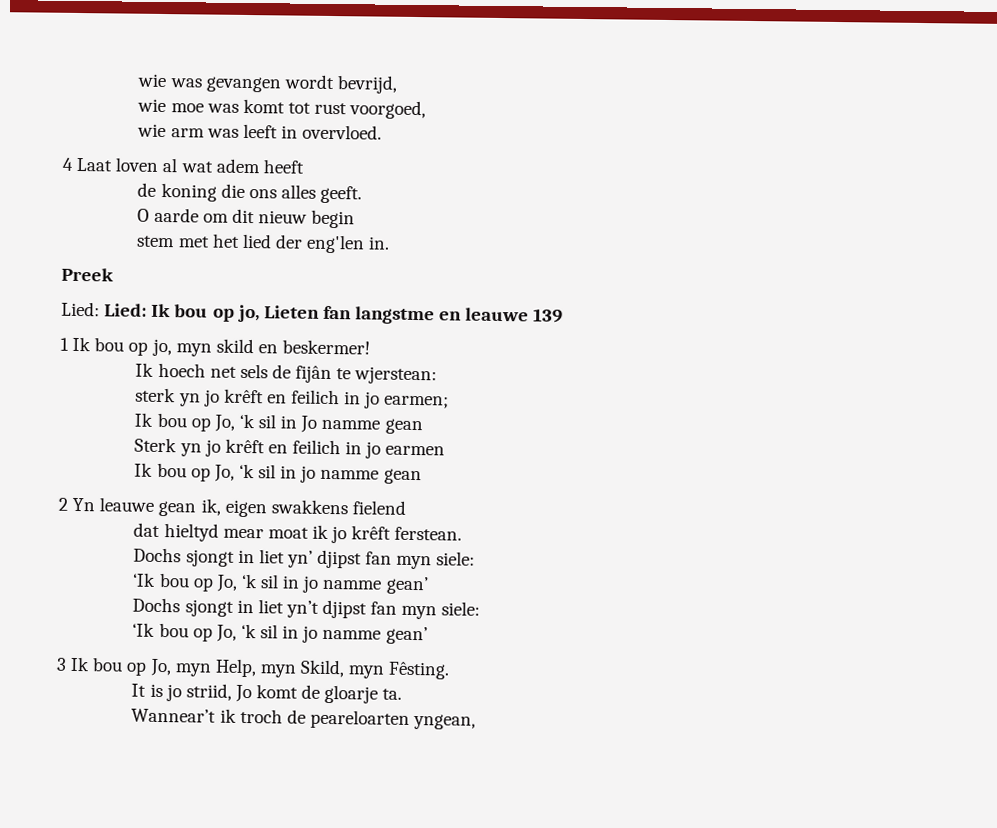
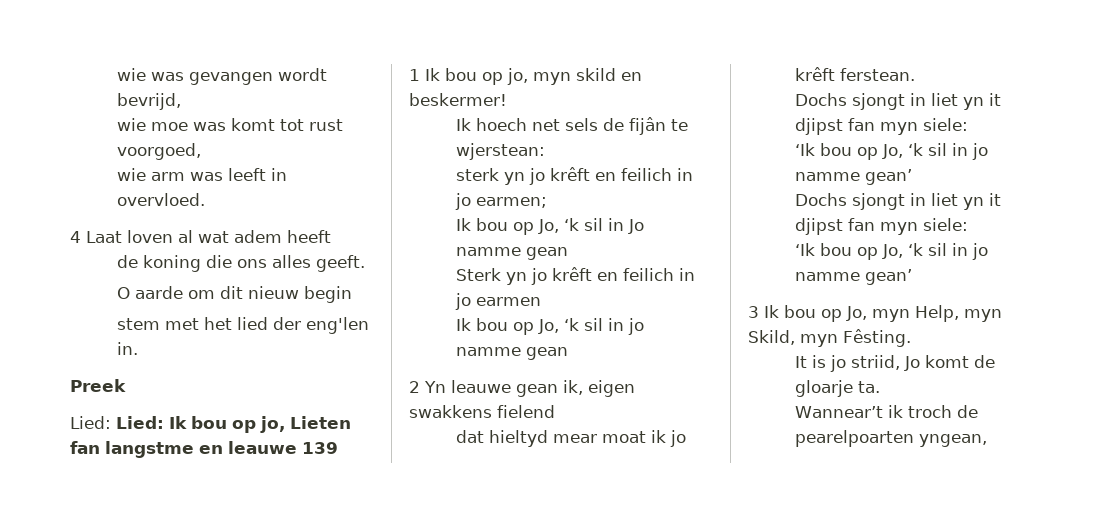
[286,550,313,568] yn’ -> [962,93,1001,110] yn it
[285,600,319,618] yn’t -> [962,193,1001,210] yn it
[309,709,410,729] peareloarten -> [794,430,914,447] pearelpoarten

